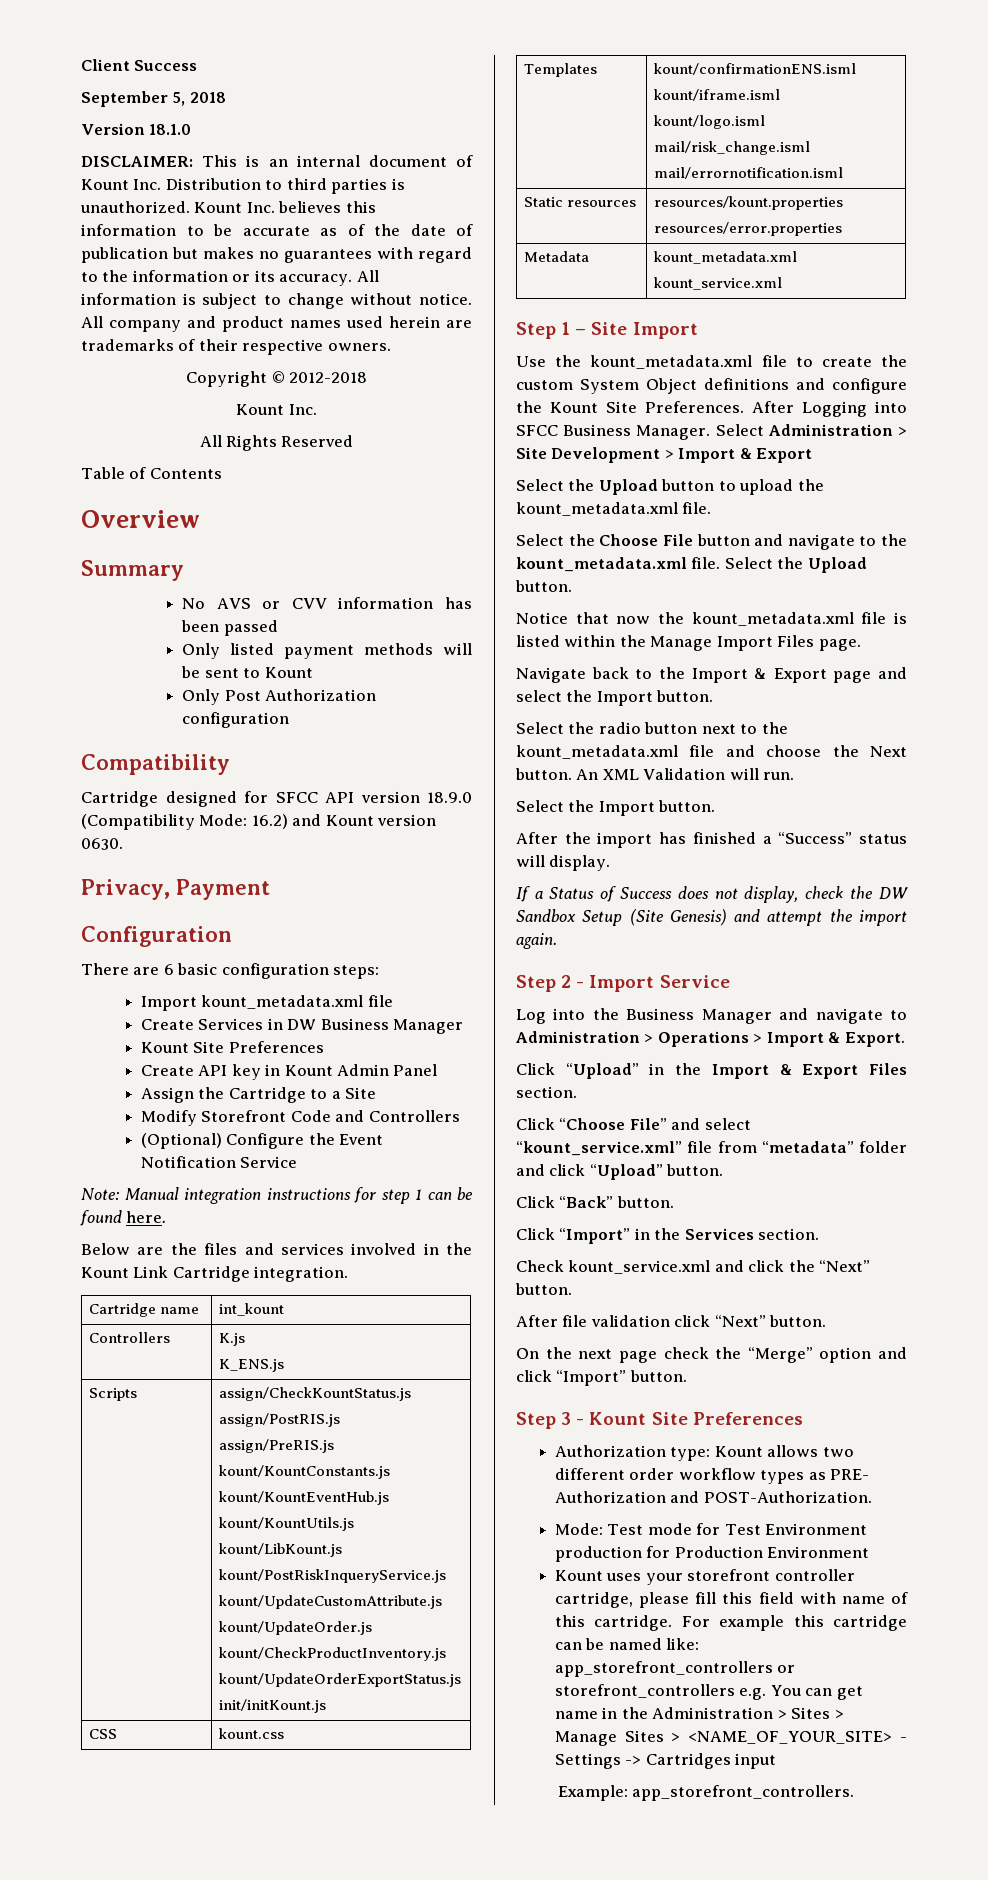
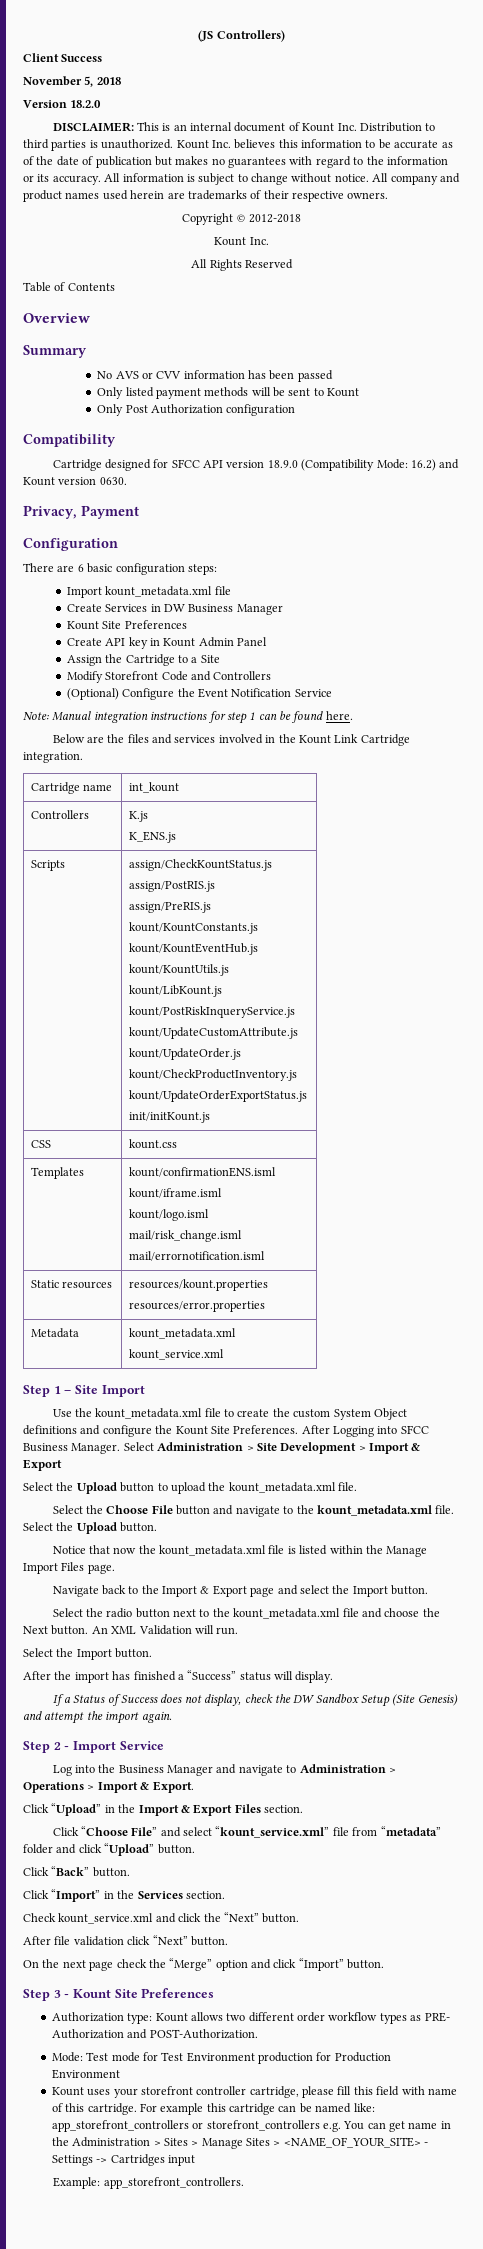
(81, 65) none -> [198,30,285,42] (JS Controllers) //
[81,91,168,107] September -> [23,76,82,86] November
[149,124,192,135] 18.1.0 -> [70,100,102,108] 18.2.0

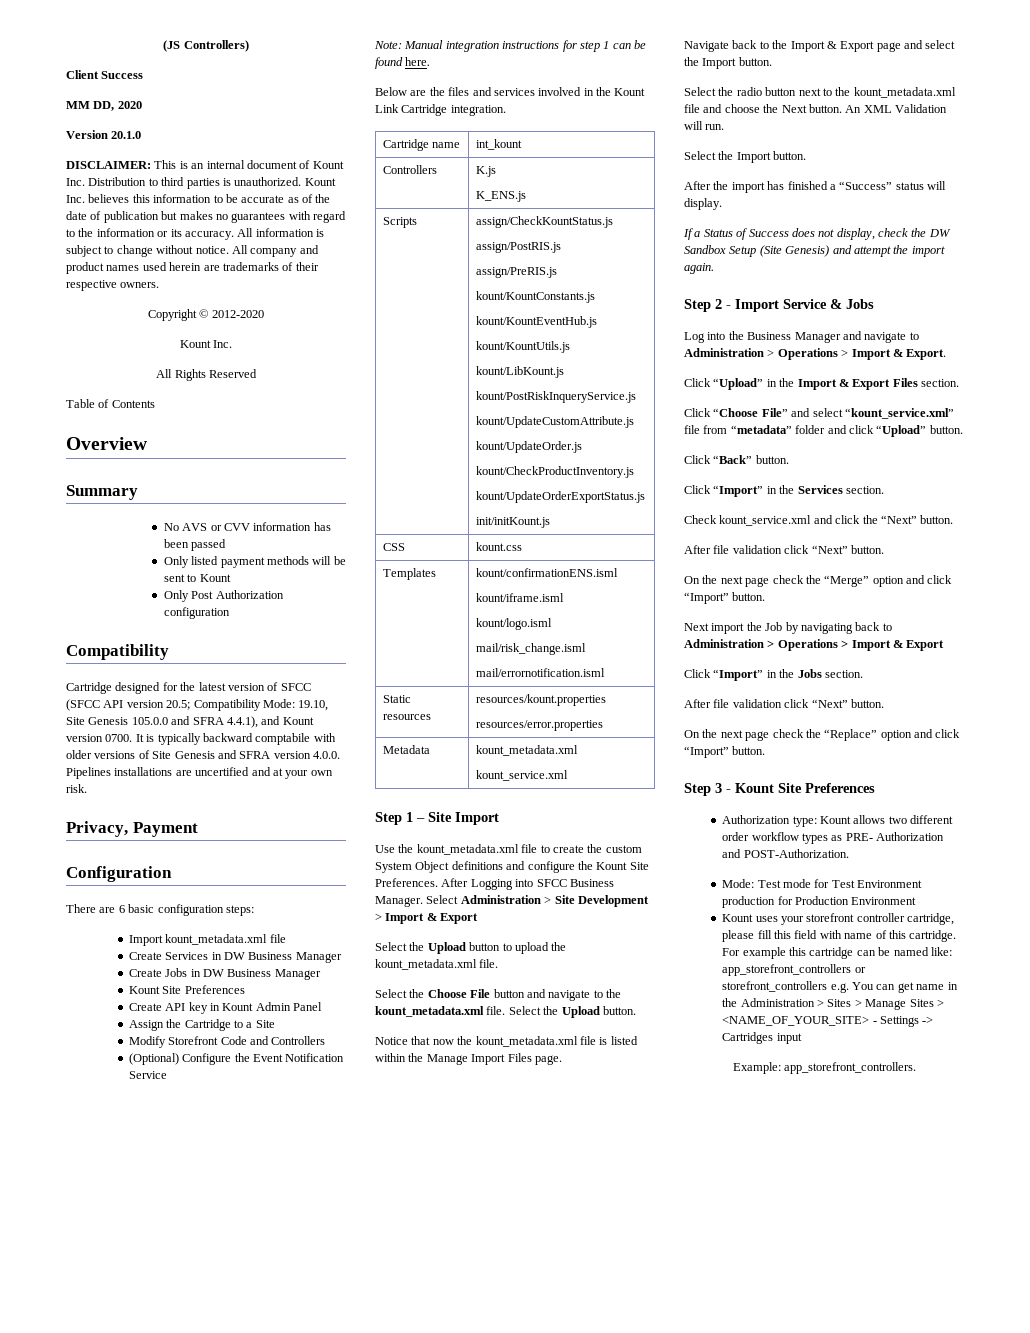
[23,76,121,87] November 5, 2018 -> [66,101,142,111] MM DD, 2020
[70,100,102,108] 18.2.0 -> [111,131,142,139] 20.1.0
[248,214,301,223] 2012-2018 -> [212,310,265,318] 2012-2020
[171,459,460,471] [23,477,127,486] SFCC API version 18.9.0 (Compatibility Mode: 16.2) and Kount version 0630. -> [180,682,311,691] [66,699,329,711] [66,716,314,728] [66,733,336,745] [66,750,340,759] [66,767,333,779] [66,784,87,793] the latest version of SFCC (SFCC API version 20.5; Compatibility Mode: 19.10, Site Genesis 105.0.0 and SFRA 4.4.1), and Kount version 0700. It is typically backward comptabile with older versions of Site Genesis and SFRA version 4.0.0. Pipelines installations are uncertified and at your own risk.
(283, 609) none -> [128,968,321,980] // Create Jobs in DW Business Manager
(164, 1745) none -> [830,299,874,309] & Jobs
(385, 1964) none -> [684,622,892,634] [684,639,945,651] [684,669,863,681] [684,699,884,708] [684,729,961,741] [684,746,766,758] // Next import the Job by navigating back to Administration > Operations > Import & Export // Click “Import” in the Jobs section. // After file validation click “Next” button. // On the next page check the “Replace” option and click “Import” button.

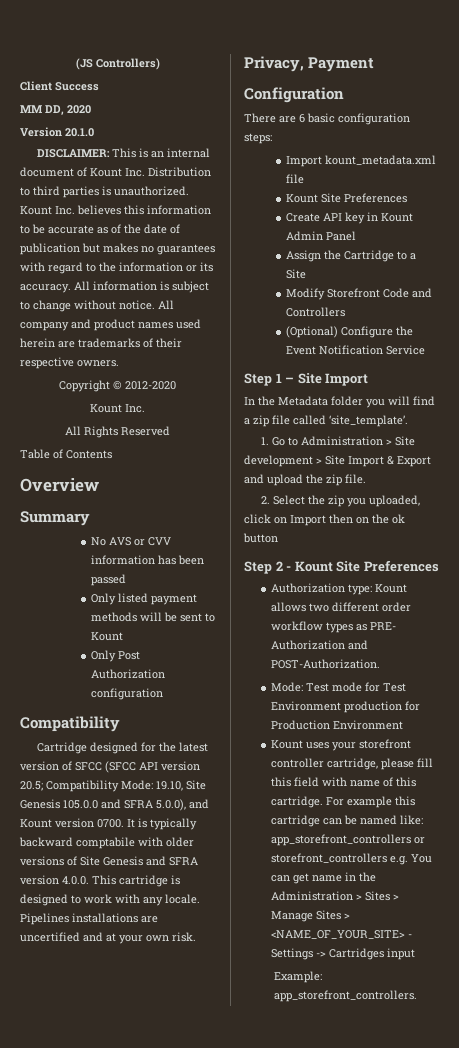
[226,716,258,728] 4.4.1), -> [156,799,186,811] 5.0.0),
(340, 755) none -> [92,875,180,887] [20,894,200,906] This cartridge is designed to work with any locale.
[128,952,342,963] [128,968,321,980] // Create Services in DW Business Manager // Create Jobs in DW Business Manager -> (305, 179) none
[374,40,646,52] [375,57,431,69] [375,87,646,96] [375,104,506,116] [382,139,461,151] [475,139,522,150] [382,165,437,174] [475,166,496,177] [475,191,526,202] [382,217,417,228] [475,216,613,228] [475,242,561,253] [475,267,557,278] [475,291,595,303] [475,316,597,328] [475,341,570,353] [475,366,564,378] [475,391,636,403] [475,416,634,428] [475,441,582,453] [475,466,634,478] [475,491,645,503] [475,517,550,528] [382,543,405,551] [475,542,522,551] [382,568,436,580] [475,568,618,577] [475,593,564,602] [475,618,552,630] [475,643,586,655] [475,668,605,677] [382,695,411,703] [382,714,431,720] [475,694,606,706] [475,720,603,731] [382,745,430,754] [475,745,578,756] [475,770,568,781] // Note: Manual integration instructions for step 1 can be found here. // Below are the files and services involved in the Kount Link Cartridge integration. // Cartridge name | int_kount // Controllers | K.js // K_ENS.js // Scripts | assign/CheckKountStatus.js // assign/PostRIS.js // assign/PreRIS.js // kount/KountConstants.js // kount/KountEventHub.js // kount/KountUtils.js // kount/LibKount.js // kount/PostRiskInqueryService.js // kount/UpdateCustomAttribute.js // kount/UpdateOrder.js // kount/CheckProductInventory.js // kount/UpdateOrderExportStatus.js // init/initKount.js // CSS | kount.css // Templates | kount/confirmationENS.isml // kount/iframe.isml // kount/logo.isml // mail/risk_change.isml // mail/errornotification.isml // Static resources | resources/kount.properties // resources/error.properties // Metadata | kount_metadata.xml // kount_service.xml -> (426, 350) none
[375,844,642,855] [375,861,649,873] [375,878,614,890] [375,895,649,907] [375,913,479,924] [375,942,567,954] [375,959,499,970] [375,989,621,1001] [375,1006,636,1018] [375,1036,638,1047] [375,1053,562,1065] [684,40,956,52] [684,57,772,69] [684,87,956,98] [684,104,947,113] [684,121,725,130] [684,151,807,163] [684,181,946,193] [684,198,722,210] [683,228,951,240] [684,245,945,257] [684,263,714,274] [684,299,874,312] [684,331,919,343] [684,348,947,360] [684,378,959,390] [684,408,954,419] [684,425,963,437] [684,455,789,464] [684,485,884,497] [684,515,954,526] [684,545,884,554] [684,575,953,587] [684,592,766,604] [684,622,892,634] [684,639,945,651] [684,669,863,681] [684,699,884,708] [684,729,961,741] [684,746,766,758] [684,783,722,796] Use the kount_metadata.xml file to create the custom System Object definitions and configure the Kount Site Preferences. After Logging into SFCC Business Manager. Select Administration > Site Development > Import & Export // Select the Upload button to upload the kount_metadata.xml file. // Select the Choose File button and navigate to the kount_metadata.xml file. Select the Upload button. // Notice that now the kount_metadata.xml file is listed within the Manage Import Files page. // Navigate back to the Import & Export page and select the Import button. // Select the radio button next to the kount_metadata.xml file and choose the Next button. An XML Validation will run. // Select the Import button. // After the import has finished a “Success” status will display. // If a Status of Success does not display, check the DW Sandbox Setup (Site Genesis) and attempt the import again. // Step 2 - Import Service & Jobs // Log into the Business Manager and navigate to Administration > Operations > Import & Export. // Click “Upload” in the Import & Export Files section. // Click “Choose File” and select “kount_service.xml” file from “metadata” folder and click “Upload” button. // Click “Back” button. // Click “Import” in the Services section. // Check kount_service.xml and click the “Next” button. // After file validation click “Next” button. // On the next page check the “Merge” option and click “Import” button. // Next import the Job by navigating back to Administration > Operations > Import & Export // Click “Import” in the Jobs section. // After file validation click “Next” button. // On the next page check the “Replace” option and click “Import” button. // Step 3 -> [244,396,435,408] [244,415,408,427] [261,436,416,446] [244,455,431,467] [244,474,366,486] [261,495,421,507] [244,514,405,526] [243,533,278,543] [244,561,283,574] In the Metadata folder you will find a zip file called ‘site_template’. // 1. Go to Administration > Site development > Site Import & Export and upload the zip file. // 2. Select the zip you uploaded, click on Import then on the ok button // Step 2

